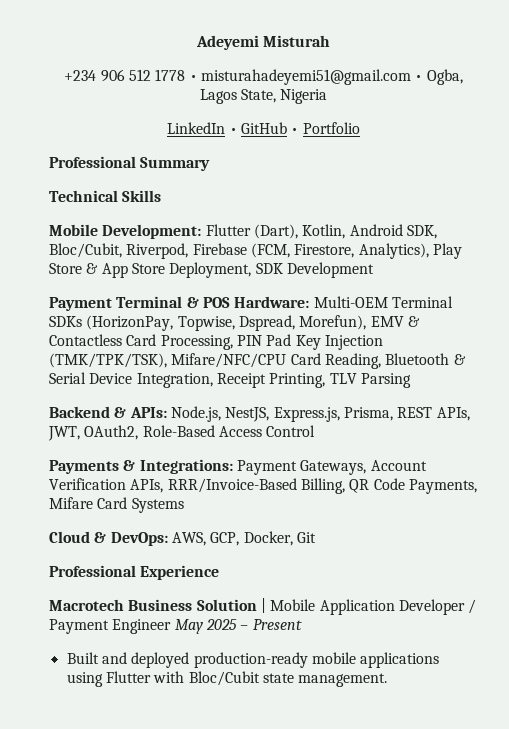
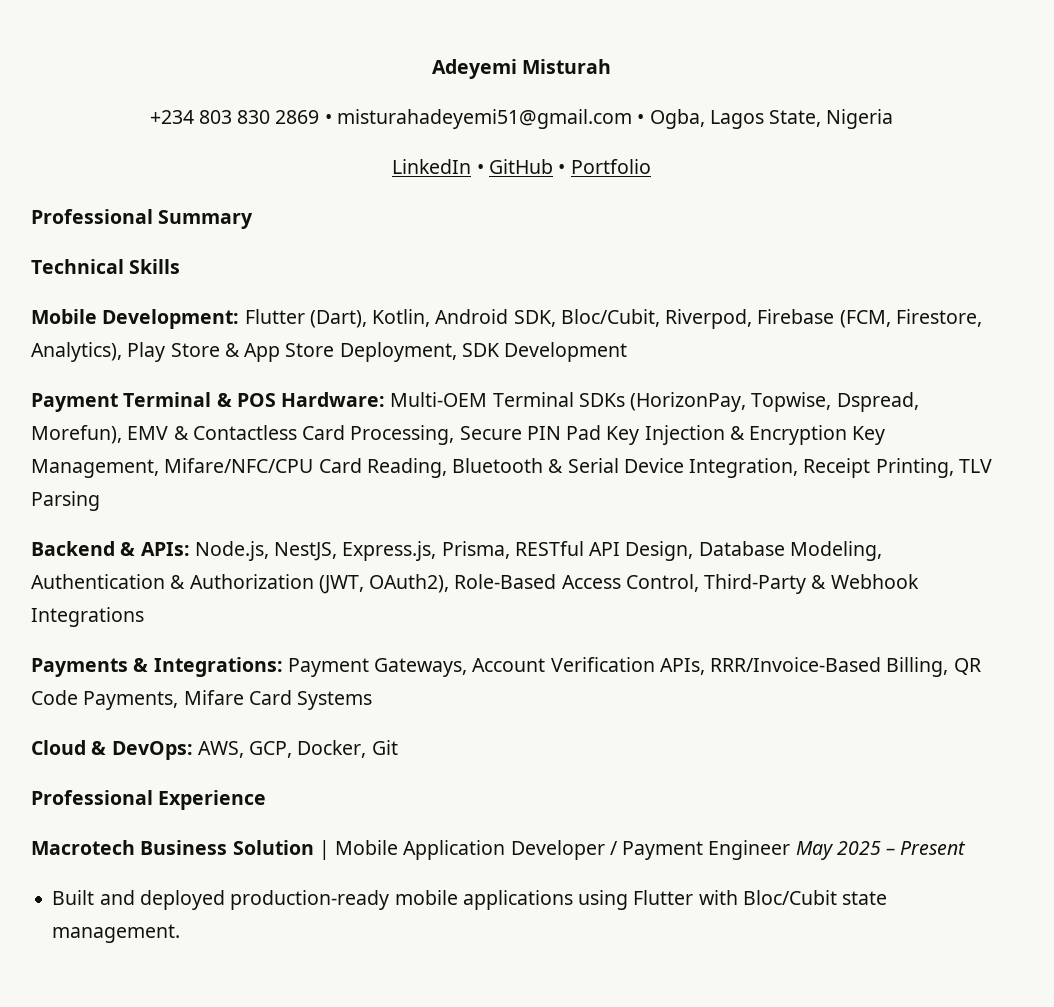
[100,69,186,82] 906 512 1778 -> [198,110,320,124] 803 830 2869
(233, 342) none -> [459,426,522,440] Secure
[49,353,167,368] (TMK/TPK/TSK), -> [729,425,886,445] [31,459,159,478] & Encryption Key Management,
[397,407,470,421] [48,425,316,441] REST APIs, JWT, OAuth2, Role-Based Access Control -> [514,541,882,561] [31,574,919,594] [31,607,144,627] RESTful API Design, Database Modeling, Authentication & Authorization (JWT, OAuth2), Role-Based Access Control, Third-Party & Webhook Integrations

